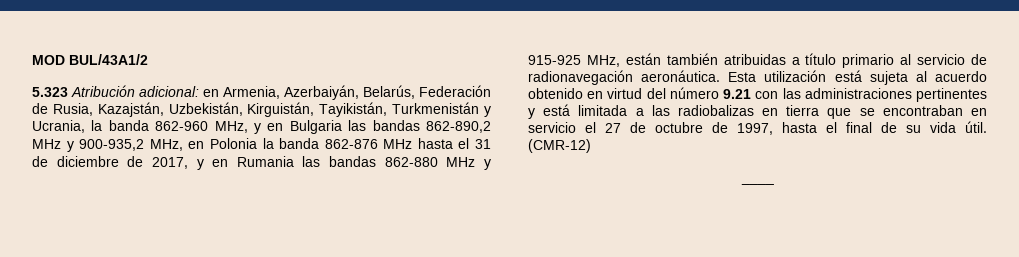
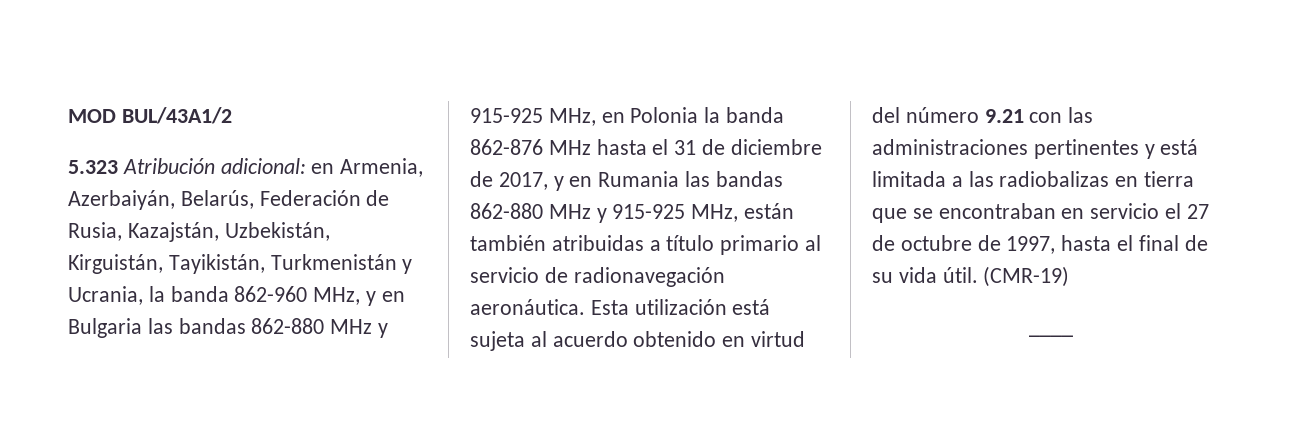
[425,121,491,133] [32,139,145,152] 862-890,2 MHz y 900-935,2 -> [251,318,389,338] [470,108,543,123] 862-880 MHz y 915-925
[528,139,591,153] (CMR-12) -> [983,266,1070,287] (CMR-19)

